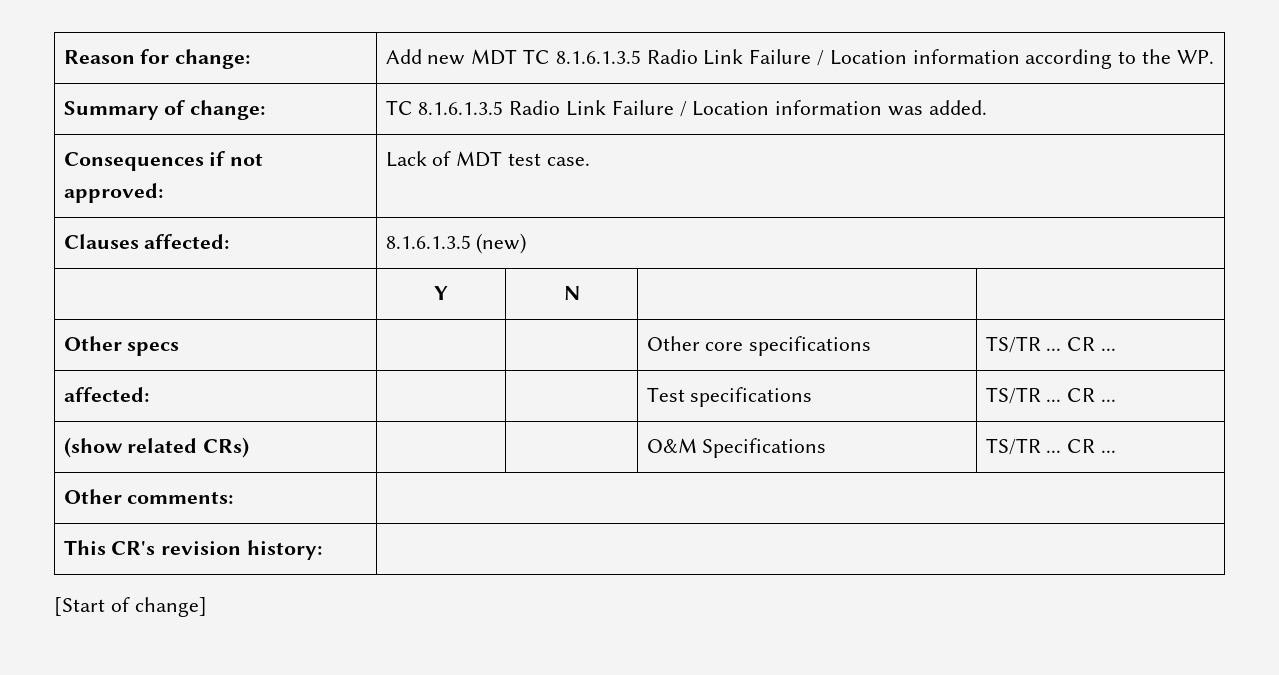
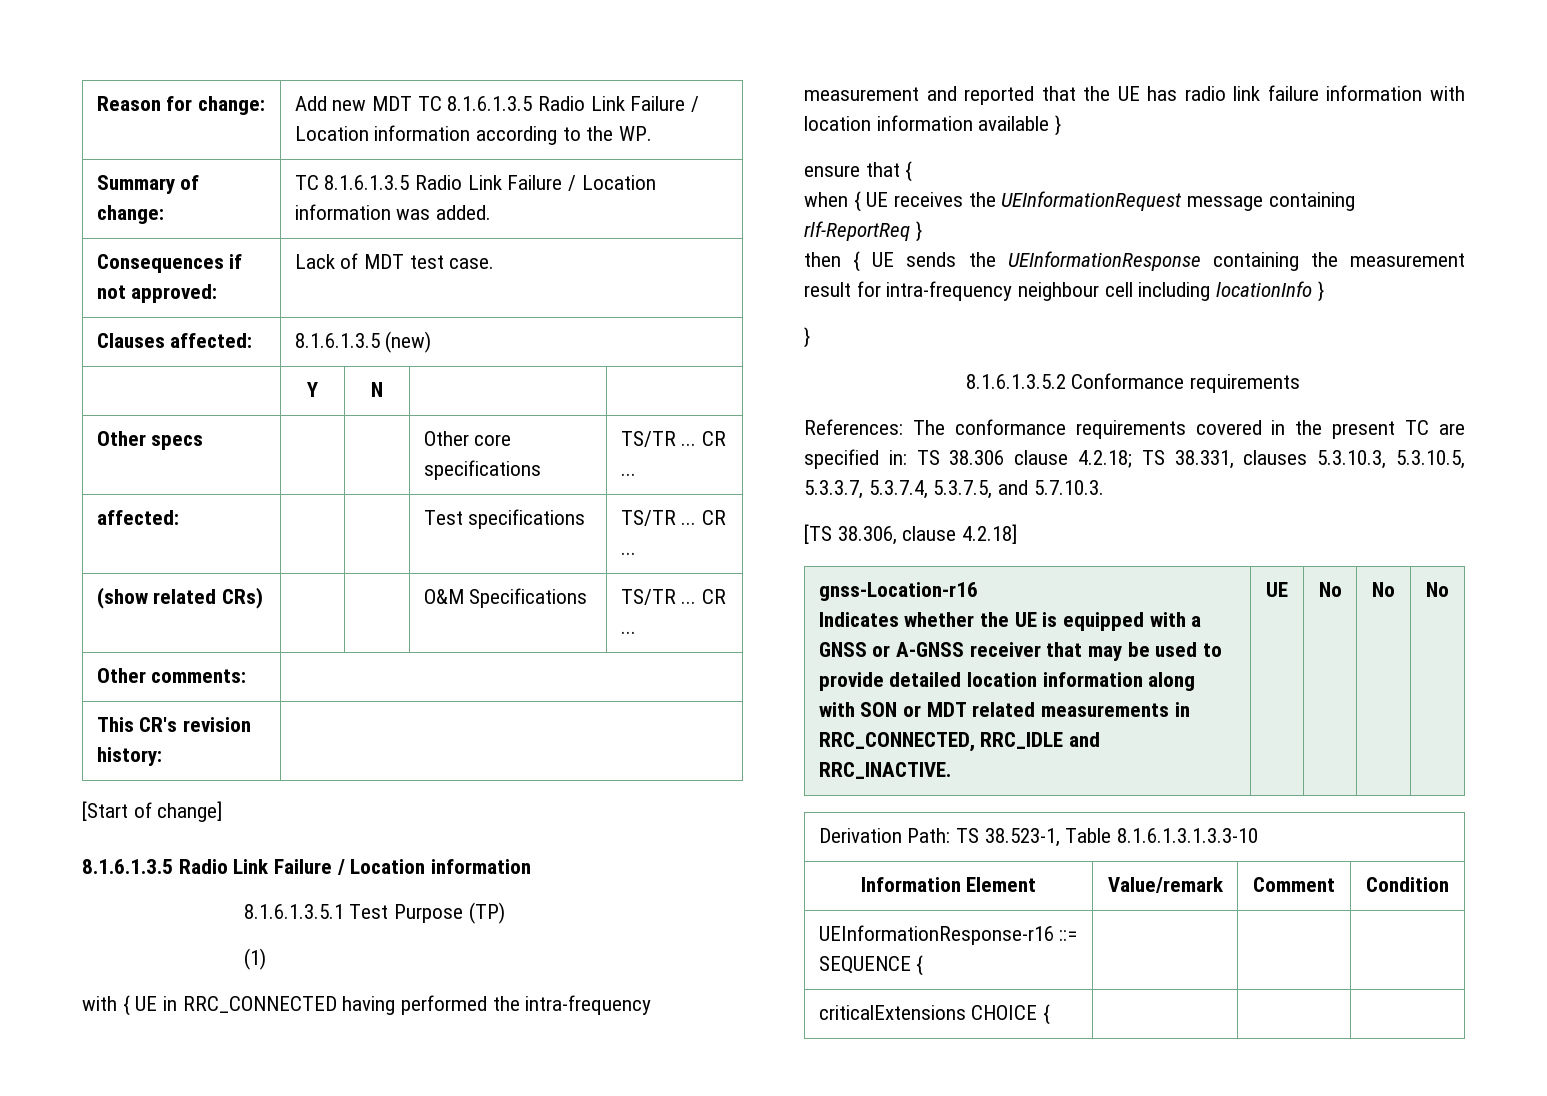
(207, 607) none -> [82,859,532,875] [243,902,505,924] [243,948,266,970] [82,995,652,1016] [804,85,1465,105] [804,115,1062,136] [804,161,913,182] [804,191,1355,212] [804,221,922,242] [804,251,1465,272] [804,281,1324,302] [804,327,810,348] [965,373,1301,393] [804,419,1466,439] [804,449,1465,469] [804,480,1104,499] [804,524,1018,545] [818,582,978,601] [818,612,1202,631] [818,642,1223,661] [818,672,1196,691] [818,702,1190,717] [818,732,1101,752] [818,762,951,779] [1266,582,1288,597] [1318,582,1342,597] [1372,582,1395,597] [1426,582,1449,597] [818,828,1259,847] [860,877,1037,892] [1107,877,1224,893] [1253,877,1335,892] [1366,877,1449,892] [818,925,1078,945] [818,955,924,976] [818,1004,1051,1025] // 8.1.6.1.3.5 Radio Link Failure / Location information // 8.1.6.1.3.5.1 Test Purpose (TP) // (1) // with { UE in RRC_CONNECTED having performed the intra-frequency measurement and reported that the UE has radio link failure information with location information available } // ensure that { // when { UE receives the UEInformationRequest message containing rlf-ReportReq } // then { UE sends the UEInformationResponse containing the measurement result for intra-frequency neighbour cell including locationInfo } // } // 8.1.6.1.3.5.2 Conformance requirements // References: The conformance requirements covered in the present TC are specified in: TS 38.306 clause 4.2.18; TS 38.331, clauses 5.3.10.3, 5.3.10.5, 5.3.3.7, 5.3.7.4, 5.3.7.5, and 5.7.10.3. // [TS 38.306, clause 4.2.18] // gnss-Location-r16 // Indicates whether the UE is equipped with a GNSS or A-GNSS receiver that may be used to provide detailed location information along with SON or MDT related measurements in RRC_CONNECTED, RRC_IDLE and RRC_INACTIVE. | UE | No | No | No // Derivation Path: TS 38.523-1, Table 8.1.6.1.3.1.3.3-10 // Information Element | Value/remark | Comment | Condition // UEInformationResponse-r16 ::= SEQUENCE { | | | // criticalExtensions CHOICE { | | |

